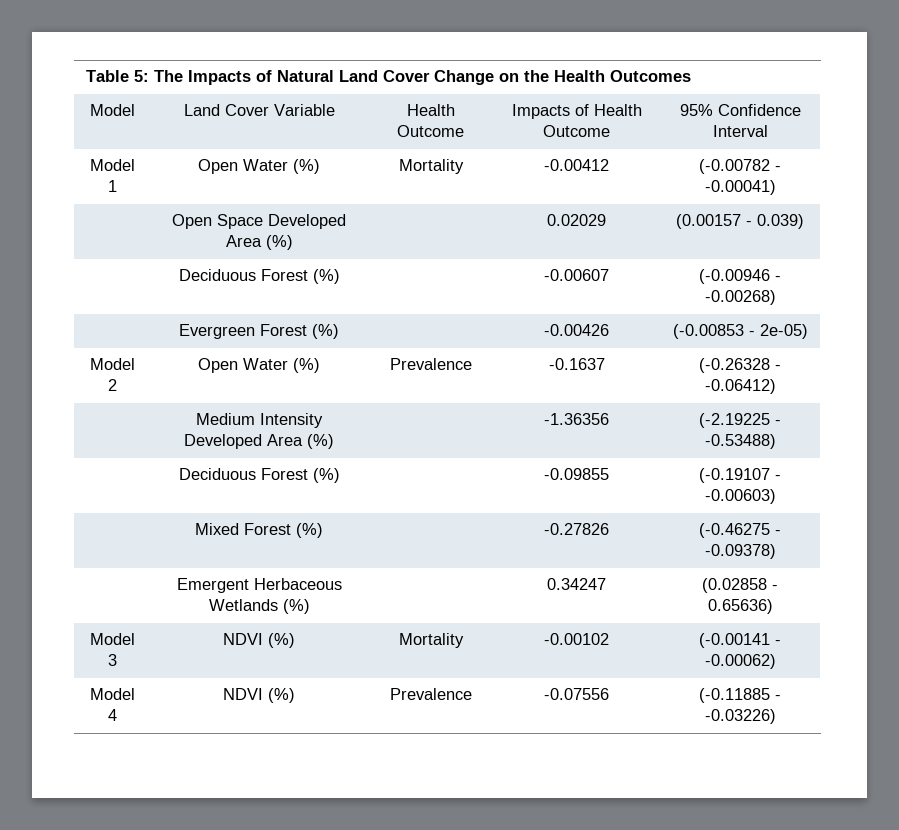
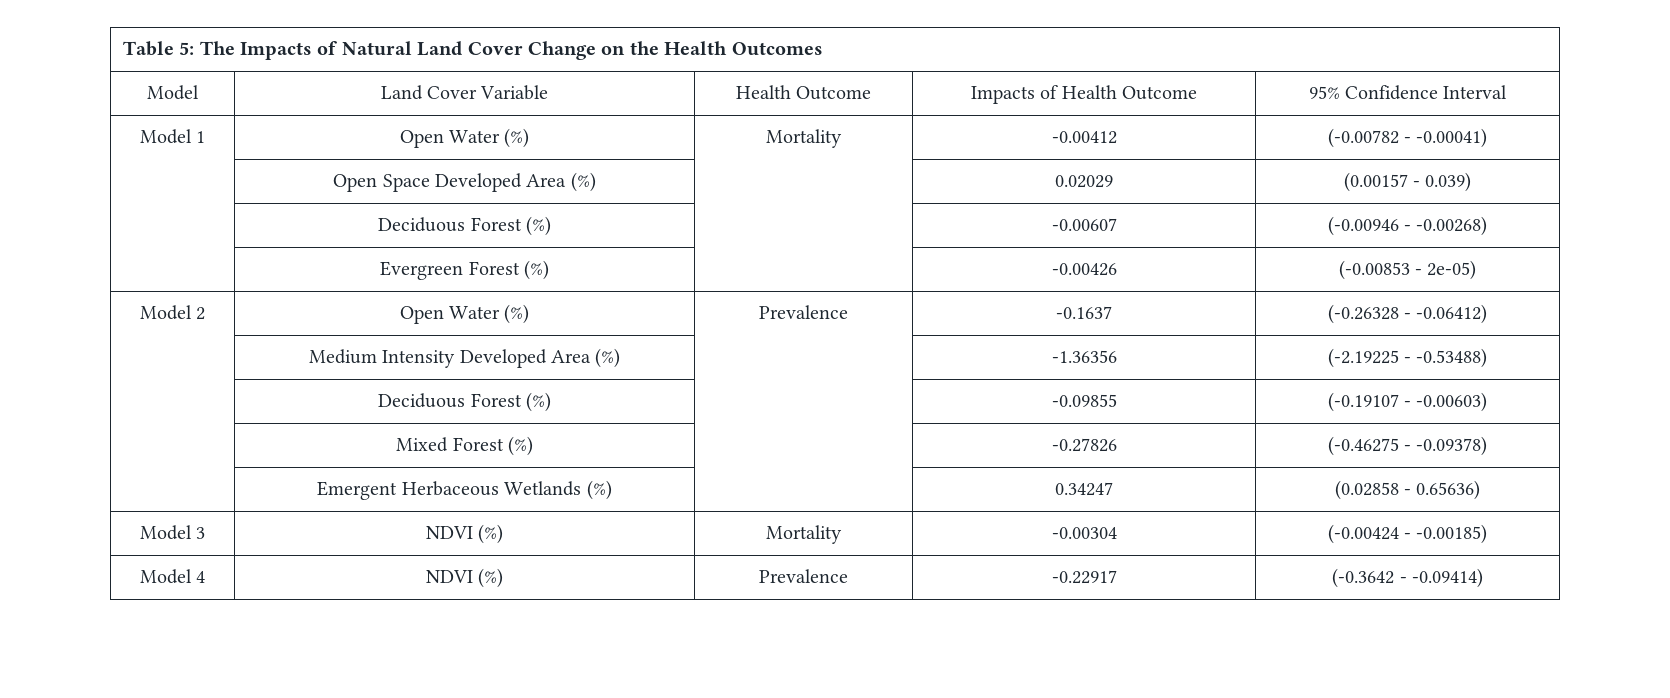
[544,633,609,645] [699,633,781,648] [704,654,776,669] -0.00102 | (-0.00141 - -0.00062) -> [1051,527,1117,539] [1327,524,1488,544] -0.00304 | (-0.00424 - -0.00185)
[544,688,609,700] [699,688,781,703] [704,709,776,724] -0.07556 | (-0.11885 - -0.03226) -> [1051,570,1117,584] [1332,568,1483,588] -0.22917 | (-0.3642 - -0.09414)

